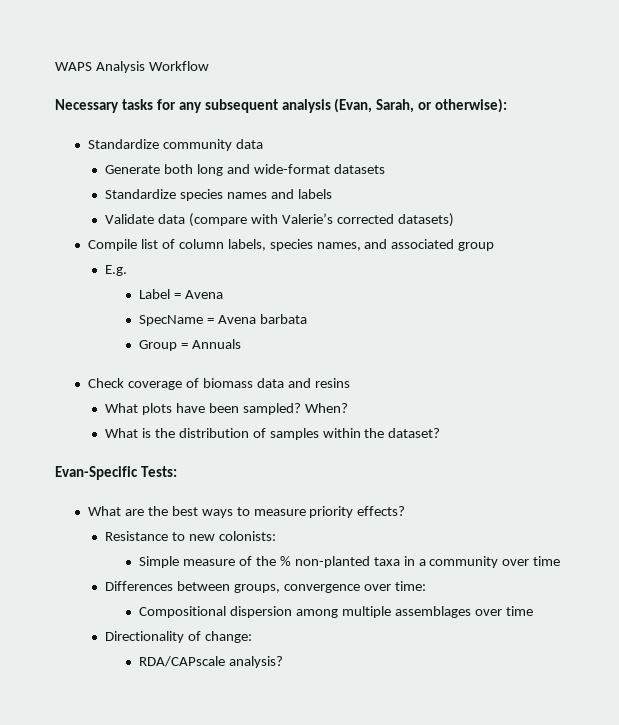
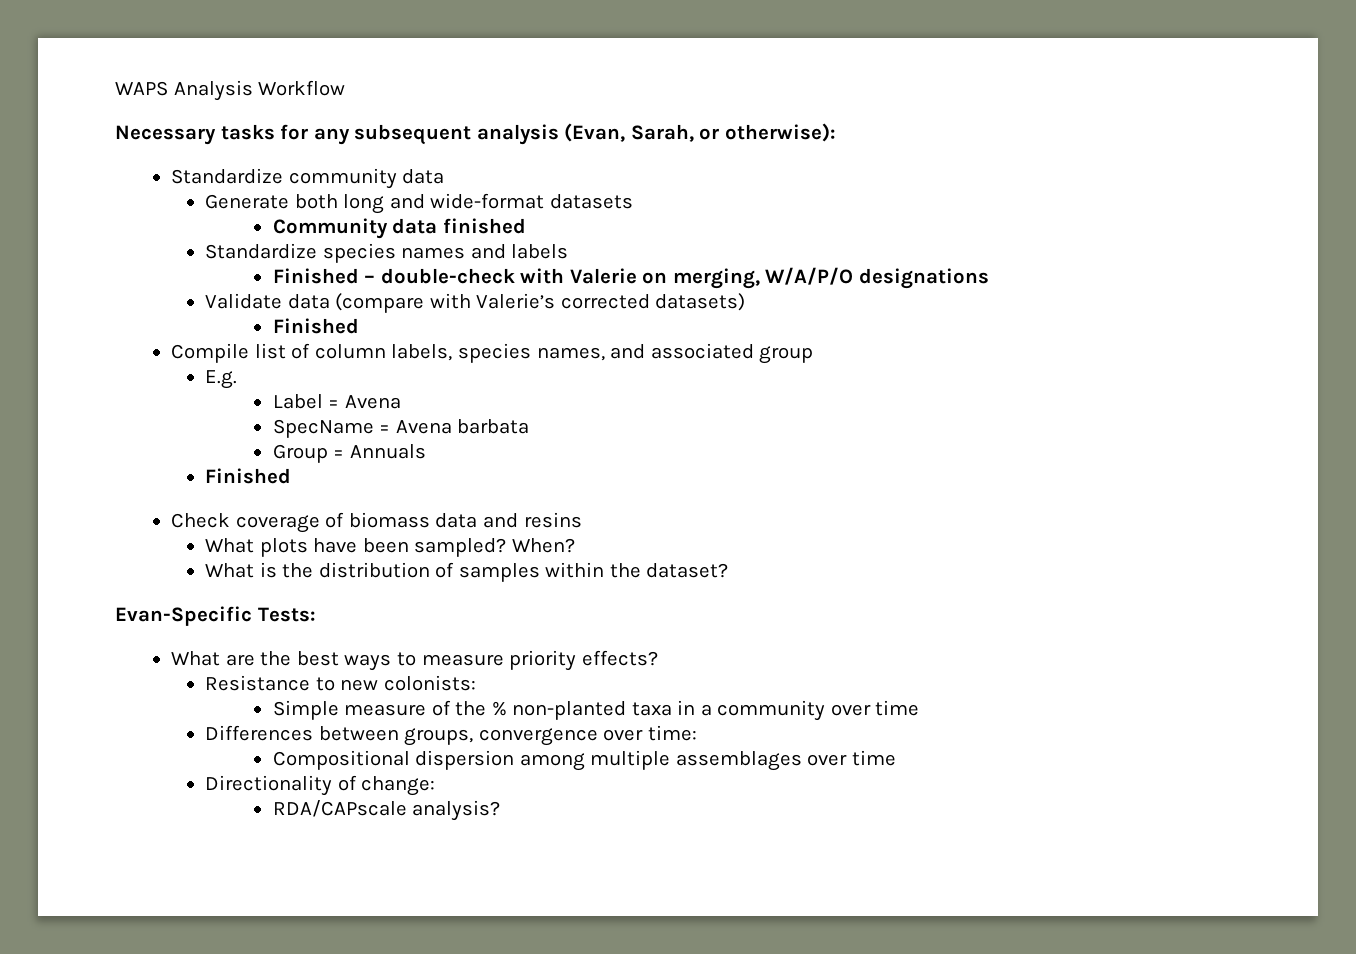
(385, 169) none -> [272,218,526,239] // Community data finished
(332, 194) none -> [272,267,989,289] // Finished – double-check with Valerie on merging, W/A/P/O designations
(454, 220) none -> [272,318,359,334] // Finished
(242, 344) none -> [205,468,292,484] // Finished

